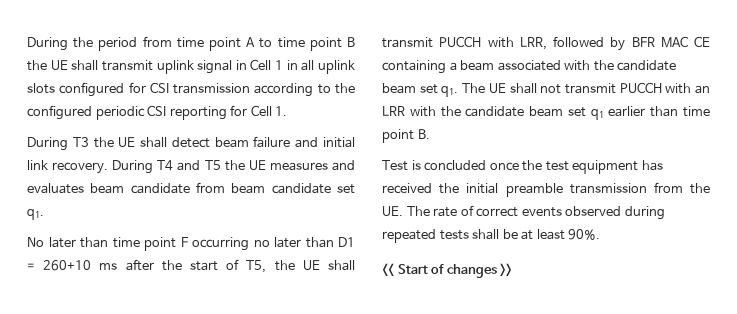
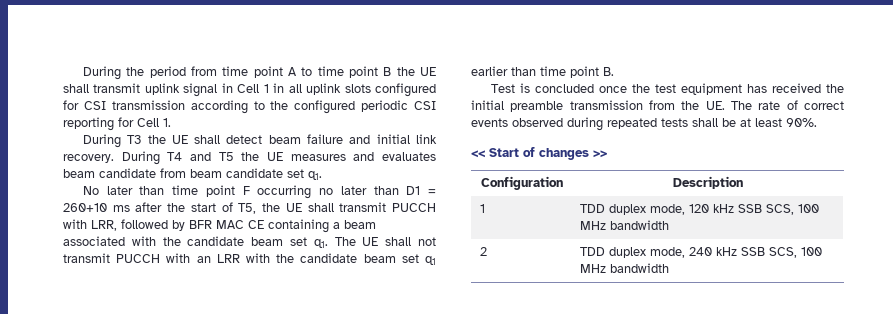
(513, 270) none -> [480,176,563,190] [672,176,743,189] [479,204,485,213] [579,204,819,215] [579,220,669,230] [479,247,487,256] [579,247,822,258] [579,263,669,273] // Configuration | Description // 1 | TDD duplex mode, 120 kHz SSB SCS, 100 MHz bandwidth // 2 | TDD duplex mode, 240 kHz SSB SCS, 100 MHz bandwidth

